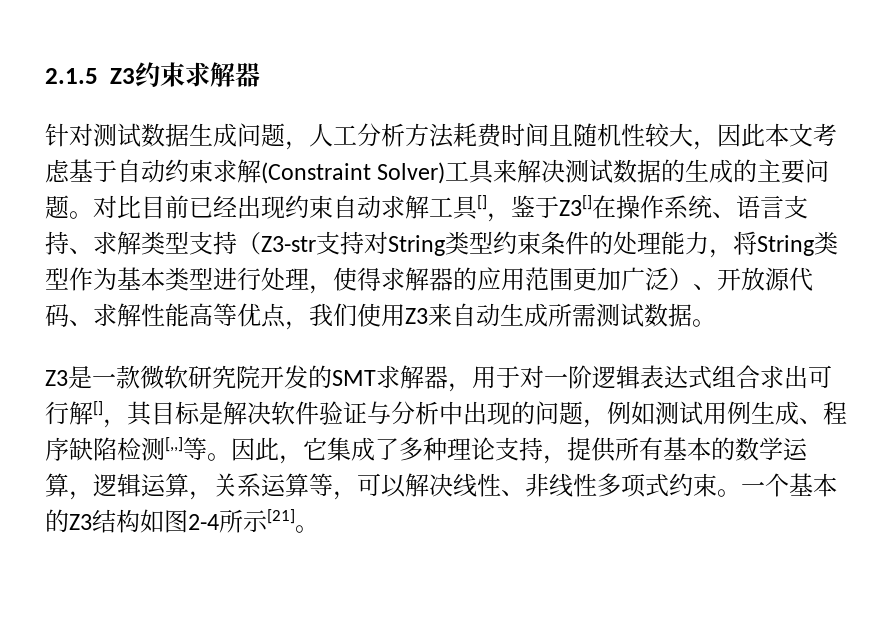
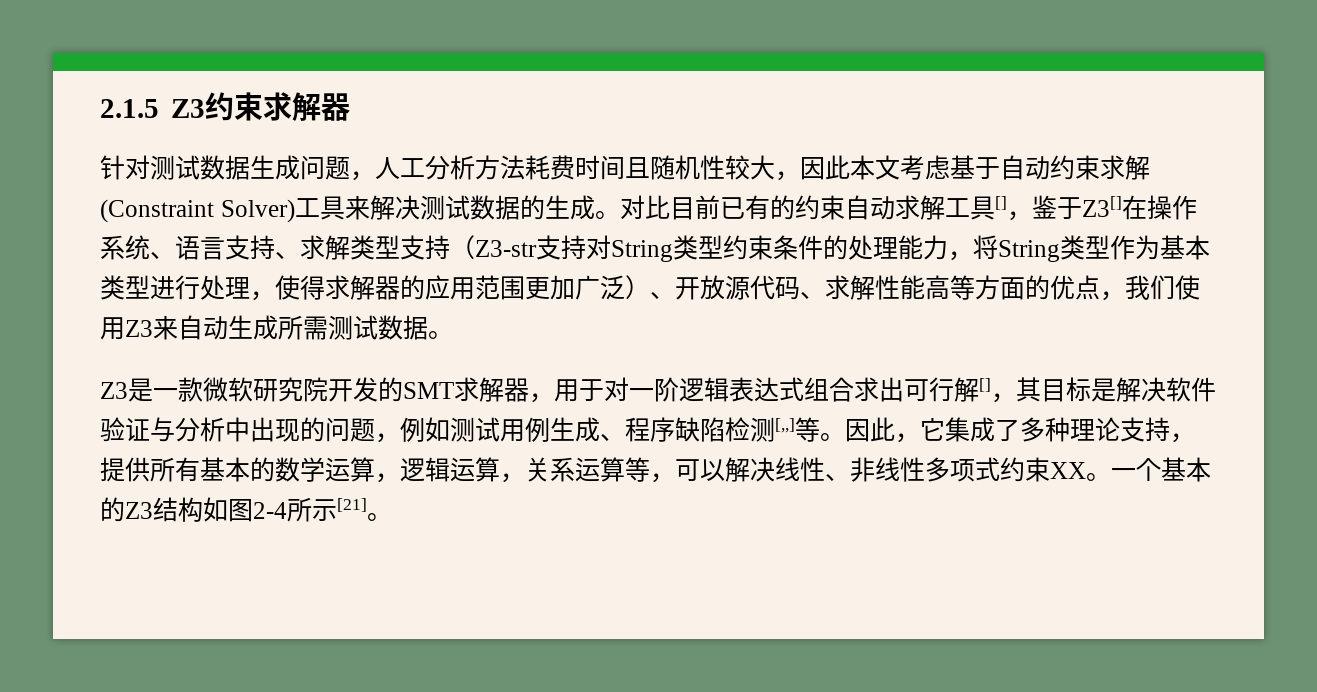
[733,159,830,184] [45,195,69,219] 的主要问题 -> (595, 207) none
[213,195,285,219] 经出现 -> [744,195,795,220] 有的
(237, 314) none -> [975,275,1050,300] 方面的
(717, 485) none -> [1050,462,1086,479] XX

